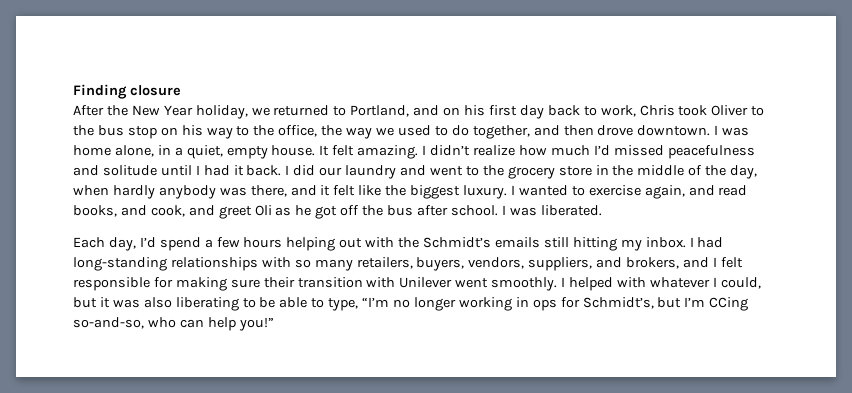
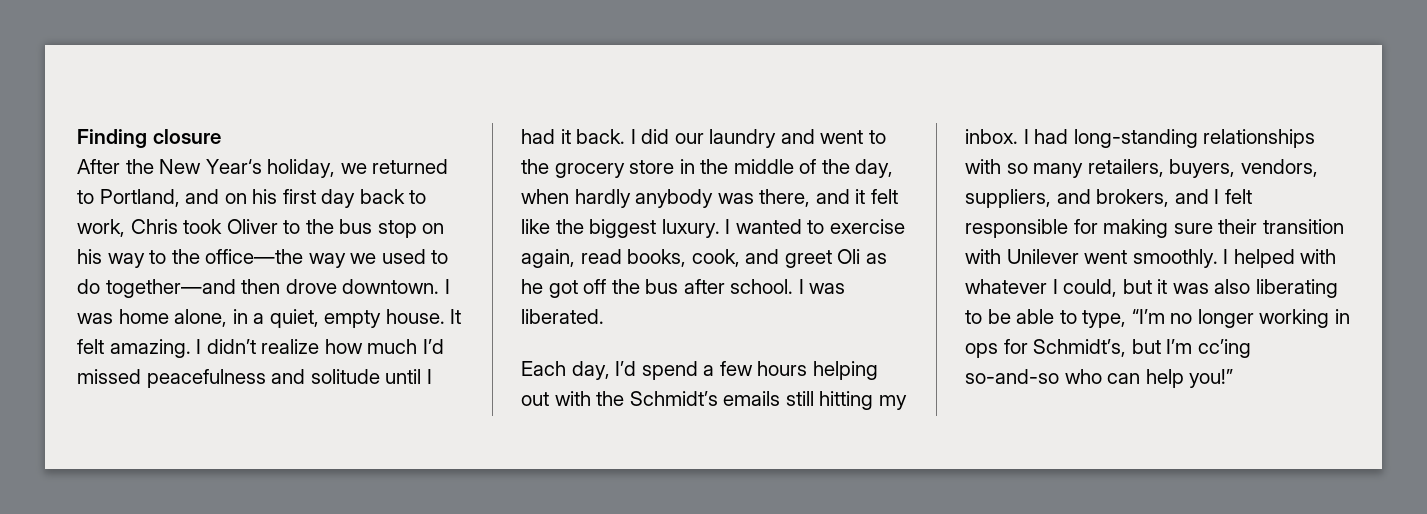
[163,105,193,116] Year -> [205,159,262,174] Year‘s
[278,125,343,137] office, the -> [205,249,304,264] office—the
[472,125,560,139] together, and -> [105,279,236,298] together—and
[688,185,715,196] and -> (575, 258) none
[120,205,147,216] and -> (687, 258) none
[709,297,749,311] [73,317,144,329] CCing so-and-so, -> [1197,339,1251,358] [965,369,1059,384] cc’ing so-and-so

